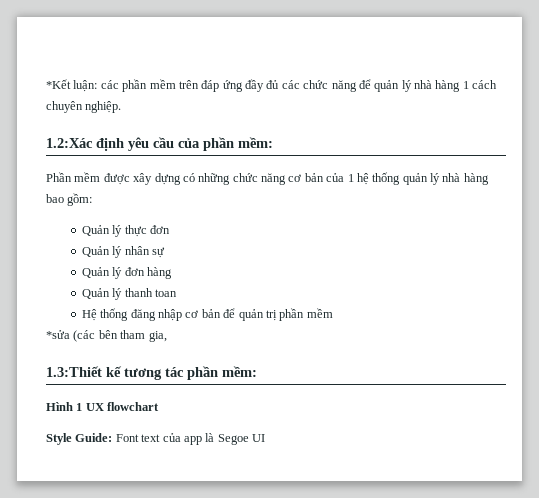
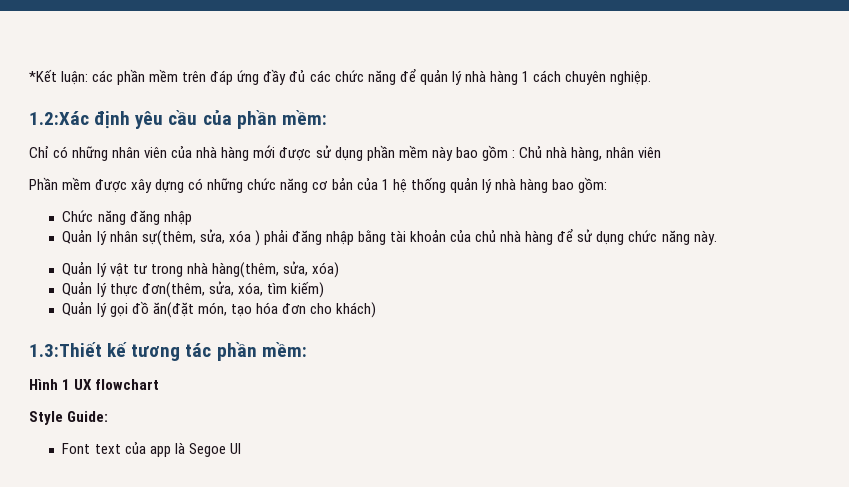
(273, 142) none -> [29,145,662,161] // Chỉ có những nhân viên của nhà hàng mới được sử dụng phần mềm này bao gồm : Chủ nhà hàng, nhân viên
[81,225,171,237] Quản lý thực đơn -> [62,210,192,225] Chức năng đăng nhập
[152,247,166,258] [81,267,173,279] [81,288,178,300] [81,308,333,321] [46,330,167,342] sự // Quản lý đơn hàng // Quản lý thanh toan // Hệ thống đăng nhập cơ bản để quản trị phần mềm // *sửa (các bên tham gia, -> [141,229,717,246] [62,261,339,278] [62,281,324,298] [62,301,376,318] sự(thêm, sửa, xóa ) phải đăng nhập bằng tài khoản của chủ nhà hàng để sử dụng chức năng này. // Quản lý vật tư trong nhà hàng(thêm, sửa, xóa) // Quản lý thực đơn(thêm, sửa, xóa, tìm kiếm) // Quản lý gọi đồ ăn(đặt món, tạo hóa đơn cho khách)
(113, 437) none -> (109, 416) //

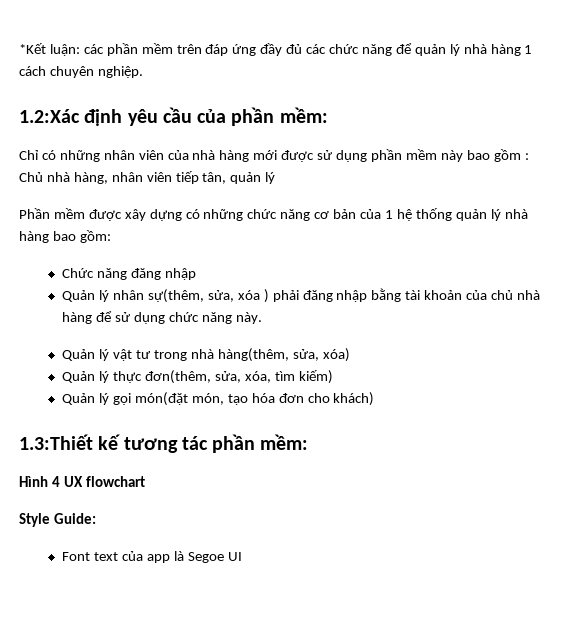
(662, 152) none -> [175,171,276,184] tiếp tân, quản lý
[131,301,194,318] đồ ăn(đặt -> [134,392,188,406] món(đặt
[62,379,71,390] 1 -> [51,476,60,487] 4

